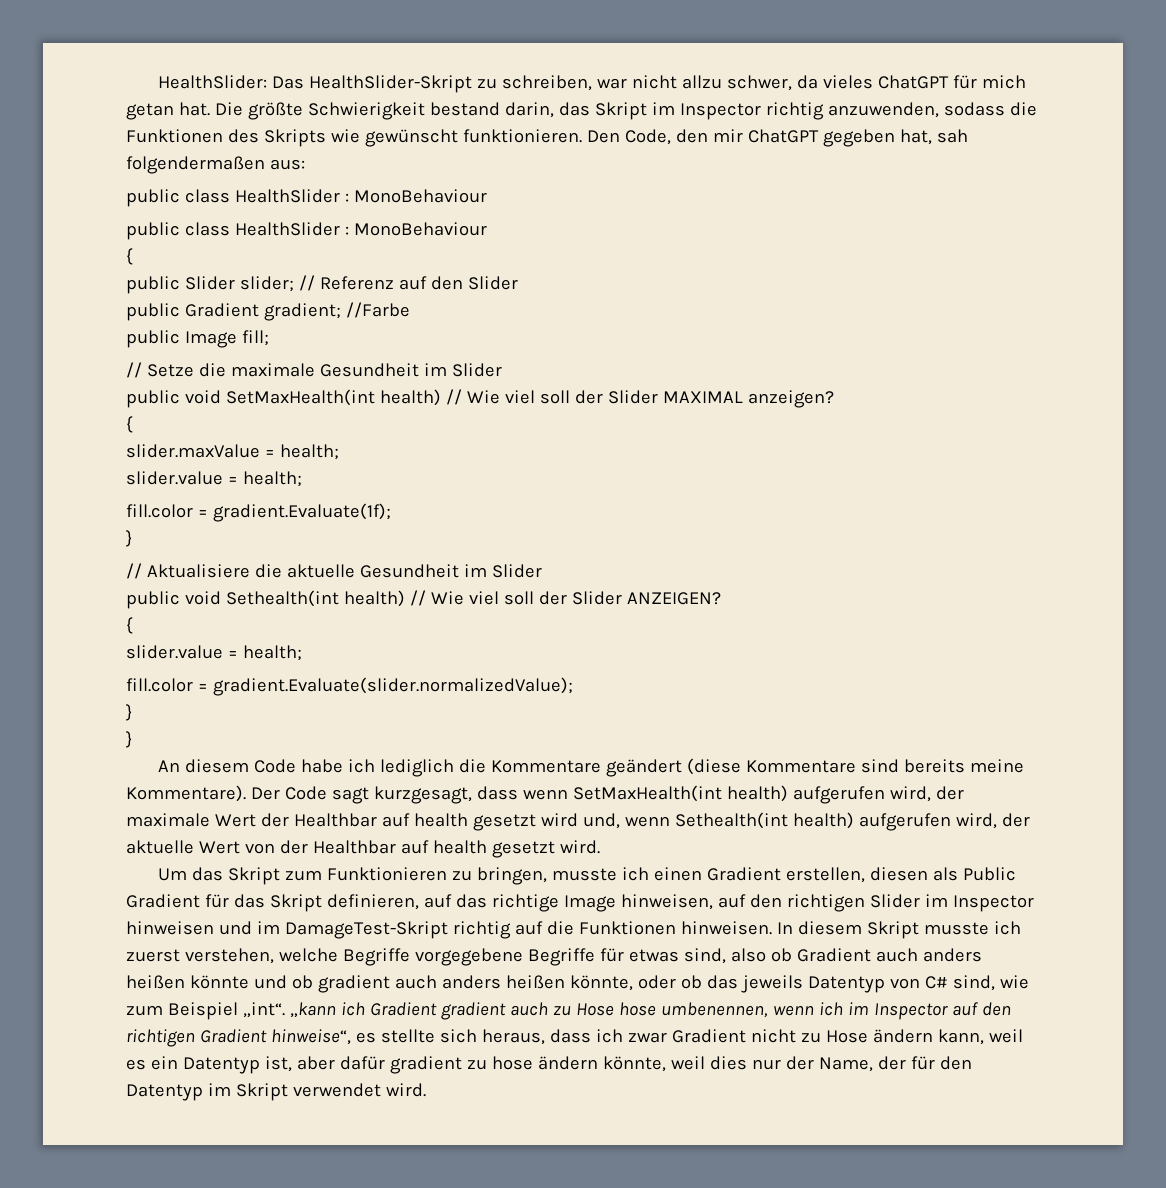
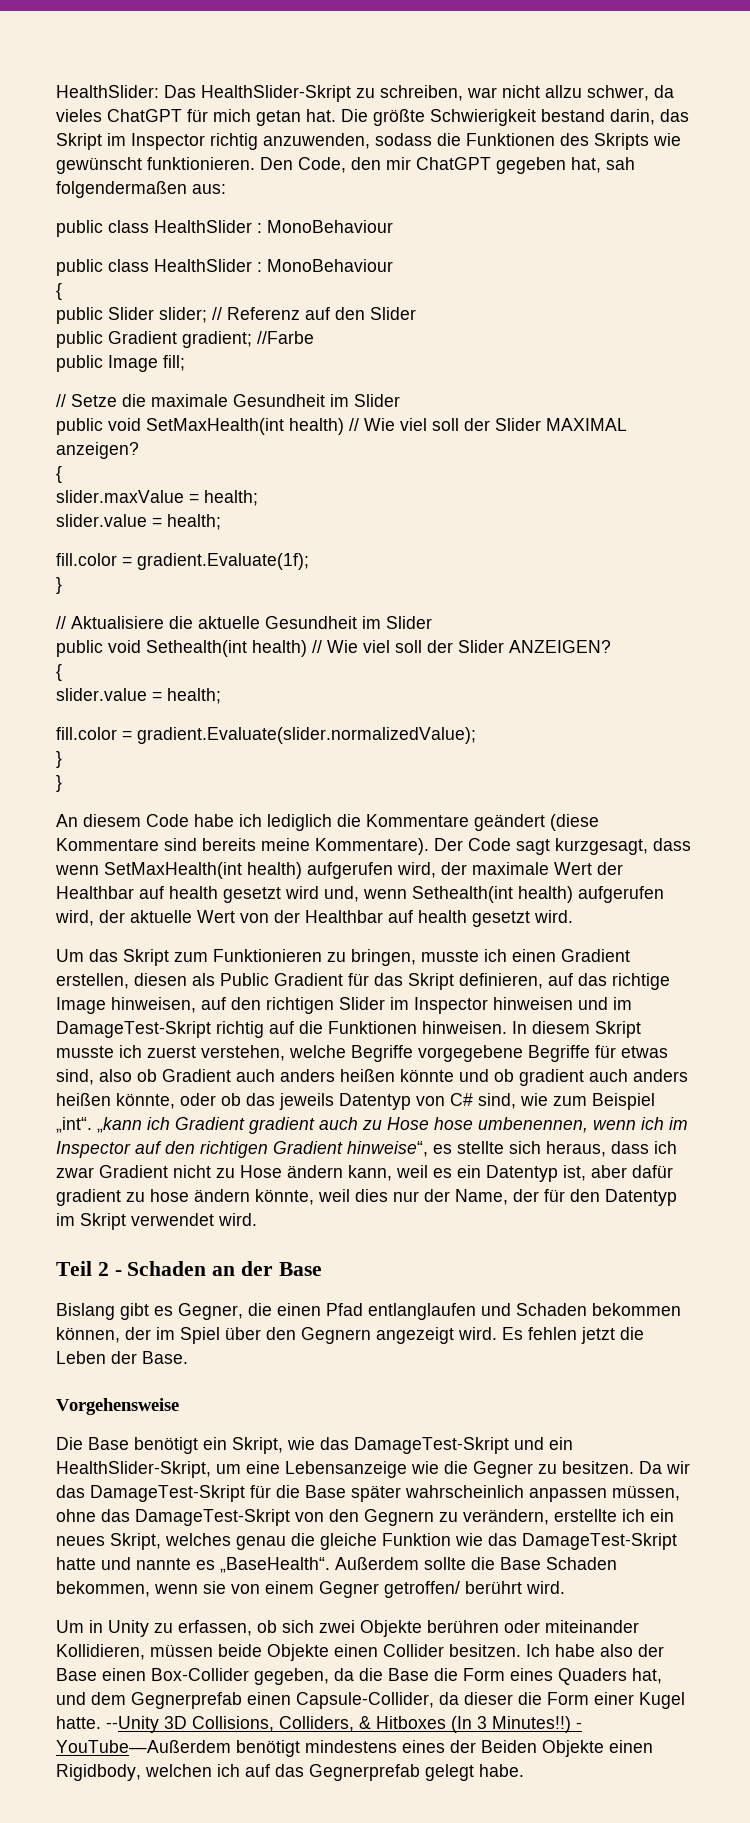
(426, 1090) none -> [56,1261,322,1276] [56,1303,681,1320] [56,1327,644,1344] [56,1351,188,1364] [56,1398,179,1415] [56,1437,573,1454] [56,1461,690,1478] [56,1485,680,1502] [56,1509,674,1526] [56,1533,677,1550] [56,1557,617,1573] [56,1581,565,1598] [56,1620,639,1637] [56,1644,664,1661] [56,1668,662,1685] [56,1692,685,1709] [56,1716,582,1733] [56,1740,653,1757] [56,1764,524,1781] // Teil 2 - Schaden an der Base // Bislang gibt es Gegner, die einen Pfad entlanglaufen und Schaden bekommen können, der im Spiel über den Gegnern angezeigt wird. Es fehlen jetzt die Leben der Base. // Vorgehensweise // Die Base benötigt ein Skript, wie das DamageTest-Skript und ein HealthSlider-Skript, um eine Lebensanzeige wie die Gegner zu besitzen. Da wir das DamageTest-Skript für die Base später wahrscheinlich anpassen müssen, ohne das DamageTest-Skript von den Gegnern zu verändern, erstellte ich ein neues Skript, welches genau die gleiche Funktion wie das DamageTest-Skript hatte und nannte es „BaseHealth“. Außerdem sollte die Base Schaden bekommen, wenn sie von einem Gegner getroffen/ berührt wird. // Um in Unity zu erfassen, ob sich zwei Objekte berühren oder miteinander Kollidieren, müssen beide Objekte einen Collider besitzen. Ich habe also der Base einen Box-Collider gegeben, da die Base die Form eines Quaders hat, und dem Gegnerprefab einen Capsule-Collider, da dieser die Form einer Kugel hatte. --Unity 3D Collisions, Colliders, & Hitboxes (In 3 Minutes!!) - YouTube—Außerdem benötigt mindestens eines der Beiden Objekte einen Rigidbody, welchen ich auf das Gegnerprefab gelegt habe.

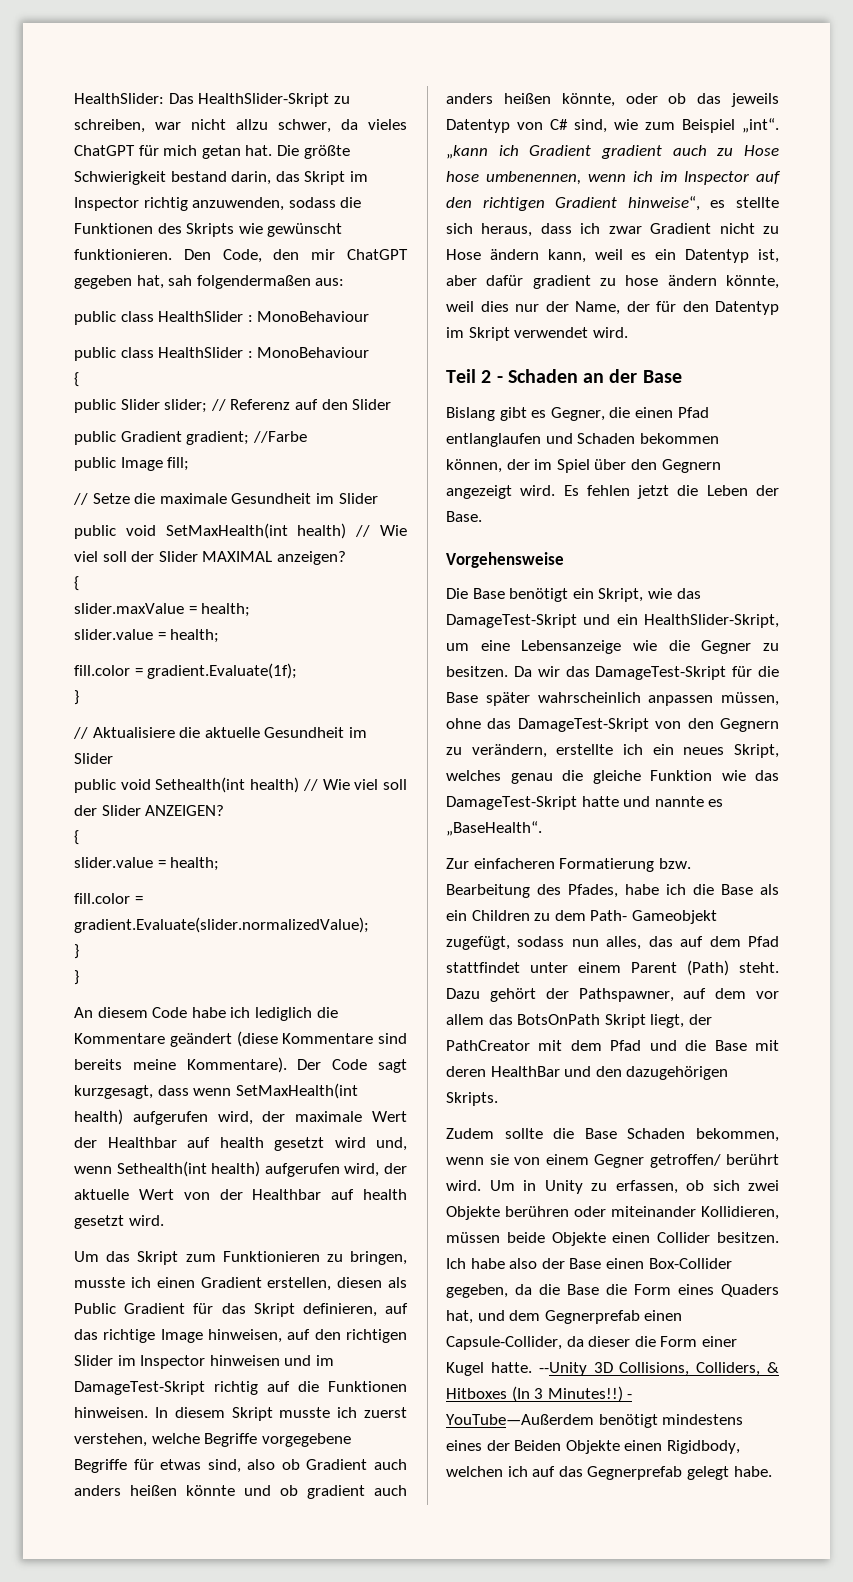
[335,1557,419,1570] Außerdem -> [446,858,691,872] [446,884,779,898] [446,910,717,924] [446,936,779,950] [446,960,779,976] [446,988,779,1002] [446,1014,712,1028] [446,1040,779,1051] [446,1066,729,1080] [446,1092,498,1106] [446,1128,494,1139] // Zur einfacheren Formatierung bzw. Bearbeitung des Pfades, habe ich die Base als ein Children zu dem Path- Gameobjekt zugefügt, sodass nun alles, das auf dem Pfad stattfindet unter einem Parent (Path) steht. Dazu gehört der Pathspawner, auf dem vor allem das BotsOnPath Skript liegt, der PathCreator mit dem Pfad und die Base mit deren HealthBar und den dazugehörigen Skripts. // Zudem
(565, 1587) // -> (481, 1185) none

